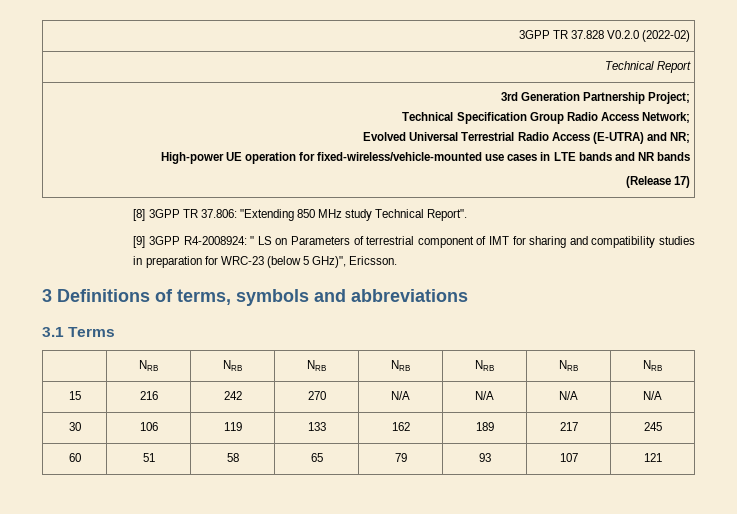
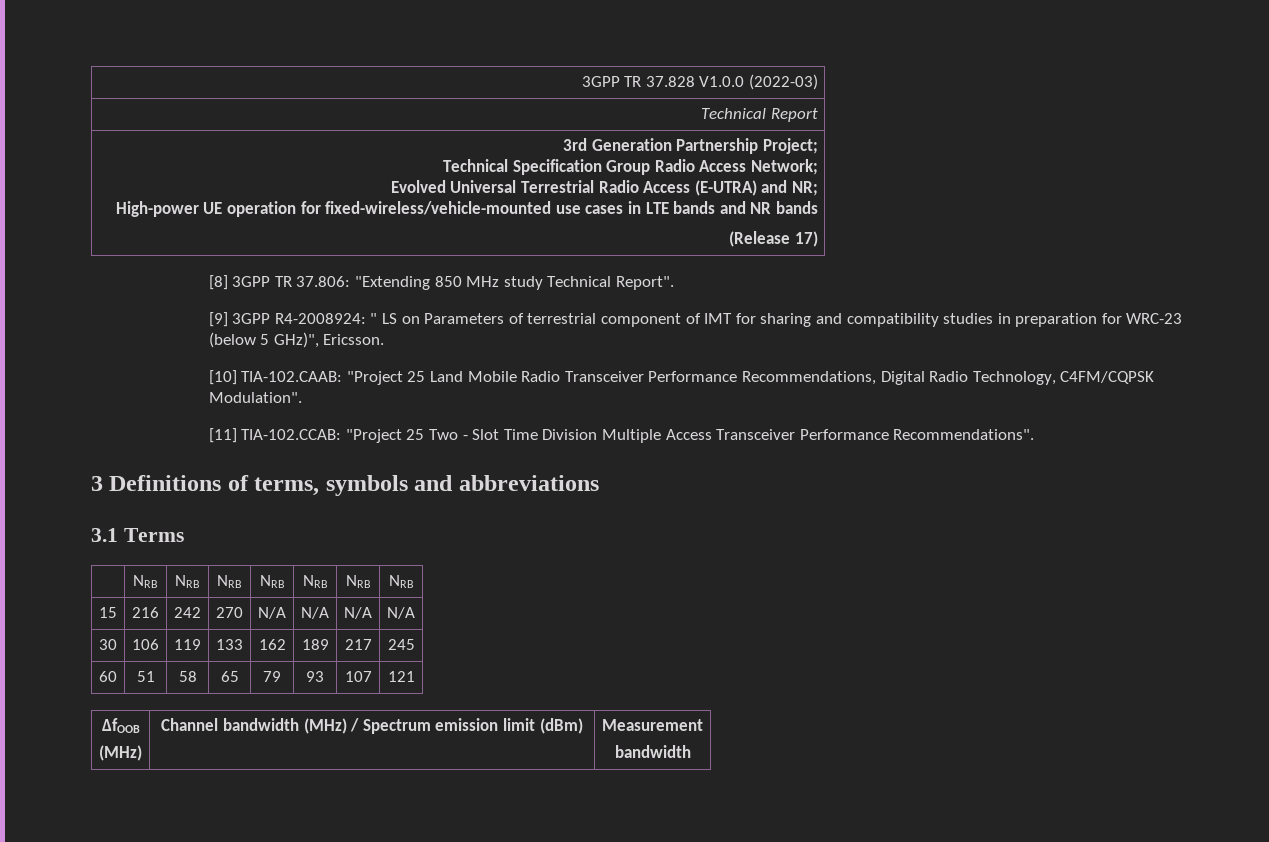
[606,30,690,42] V0.2.0 (2022-02) -> [699,74,818,90] V1.0.0 (2022-03)
(398, 260) none -> [208,370,1155,385] [208,392,302,403] [208,428,1035,443] // [10] TIA-102.CAAB: "Project 25 Land Mobile Radio Transceiver Performance Recommendations, Digital Radio Technology, C4FM/CQPSK Modulation". // [11] TIA-102.CCAB: "Project 25 Two - Slot Time Division Multiple Access Transceiver Performance Recommendations".
(662, 457) none -> [101,718,140,733] [99,745,142,761] [161,718,583,734] [602,719,703,731] [614,745,691,758] // ΔfOOB // (MHz) | Channel bandwidth (MHz) / Spectrum emission limit (dBm) | Measurement // bandwidth

